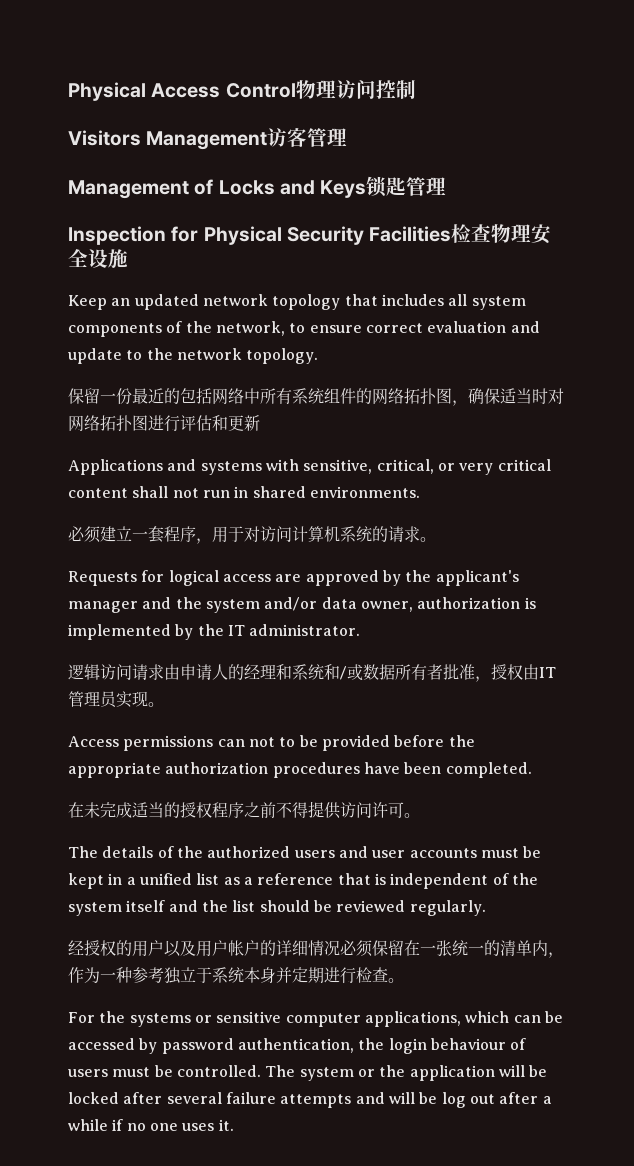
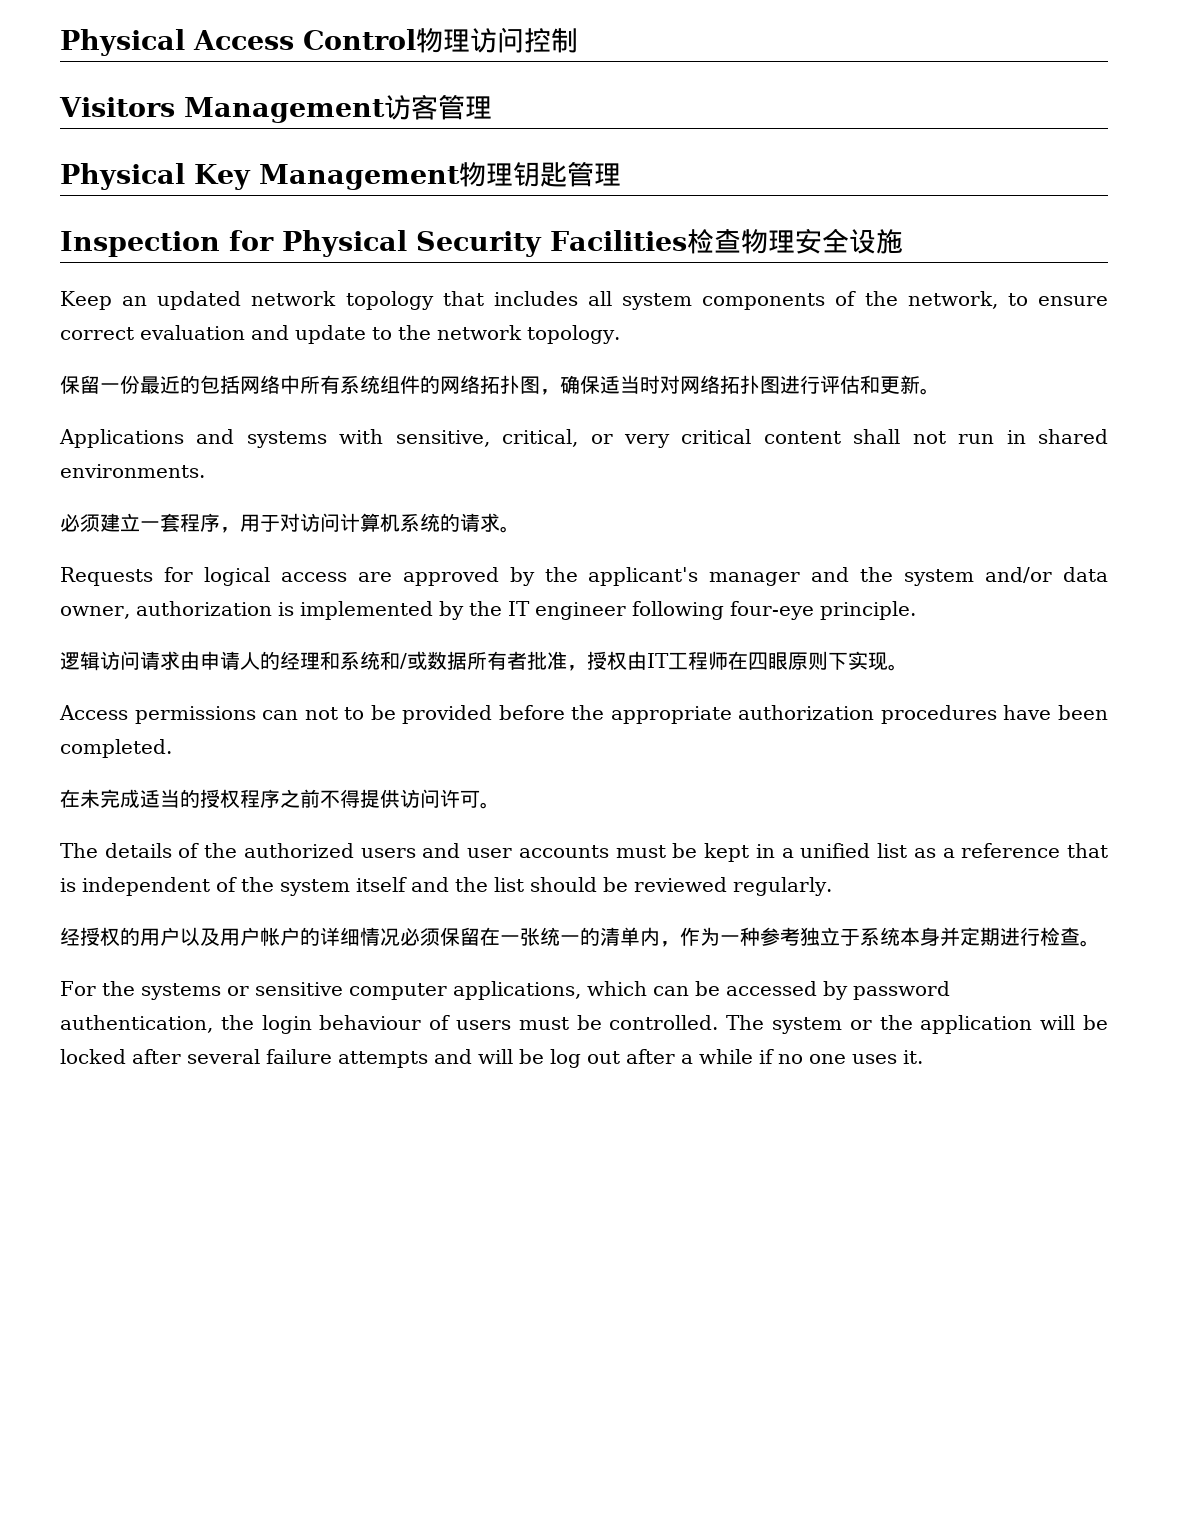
[68,176,388,199] Management of Locks and Keys锁 -> [60,162,540,190] Physical Key Management物理钥
(260, 423) none -> [920,388,940,395] 。
[249,624,361,636] administrator. -> [534,601,916,620] engineer following four-eye principle.
[68,691,117,708] 管理员 -> [668,651,848,670] 工程师在四眼原则下

